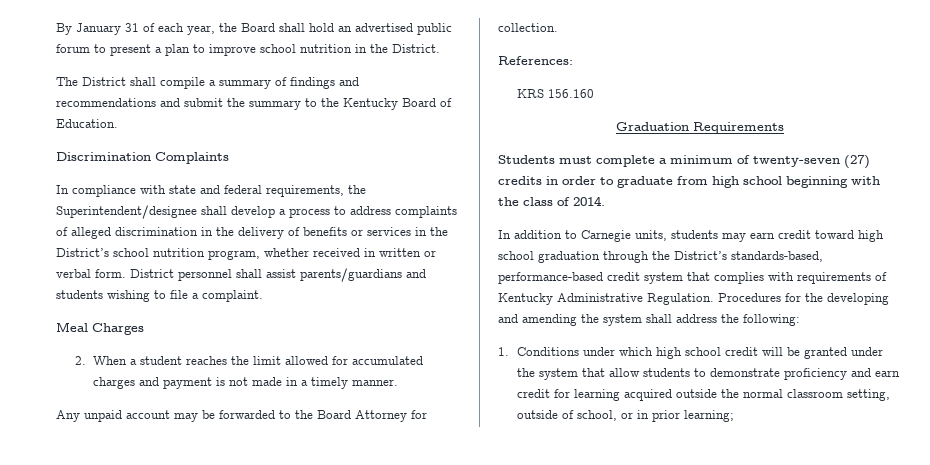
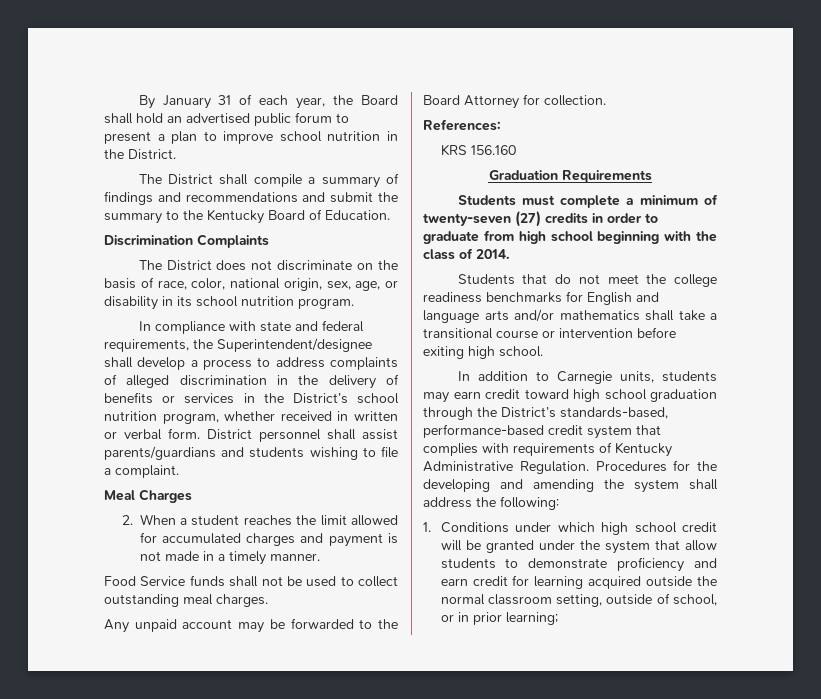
(229, 158) none -> [138,260,399,271] [104,277,398,291] [104,296,354,310] // The District does not discriminate on the basis of race, color, national origin, sex, age, or disability in its school nutrition program.
(399, 382) none -> [104,575,398,587] [104,594,268,607] // Food Service funds shall not be used to collect outstanding meal charges.
(605, 201) none -> [457,274,717,287] [423,291,659,305] [423,309,717,323] [423,327,676,339] [423,346,543,359] // Students that do not meet the college readiness benchmarks for English and language arts and/or mathematics shall take a transitional course or intervention before exiting high school.

